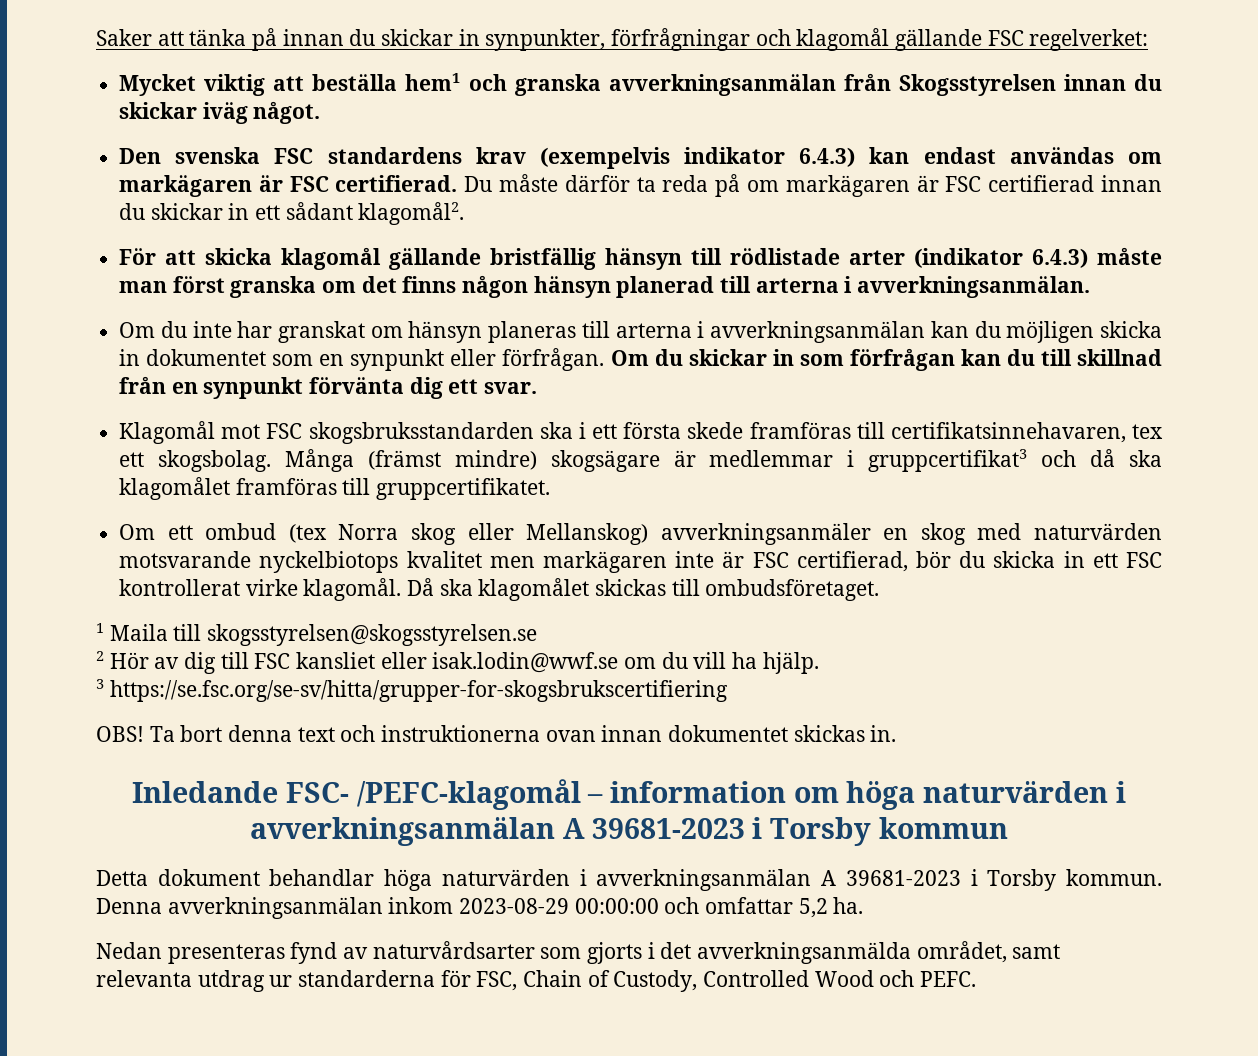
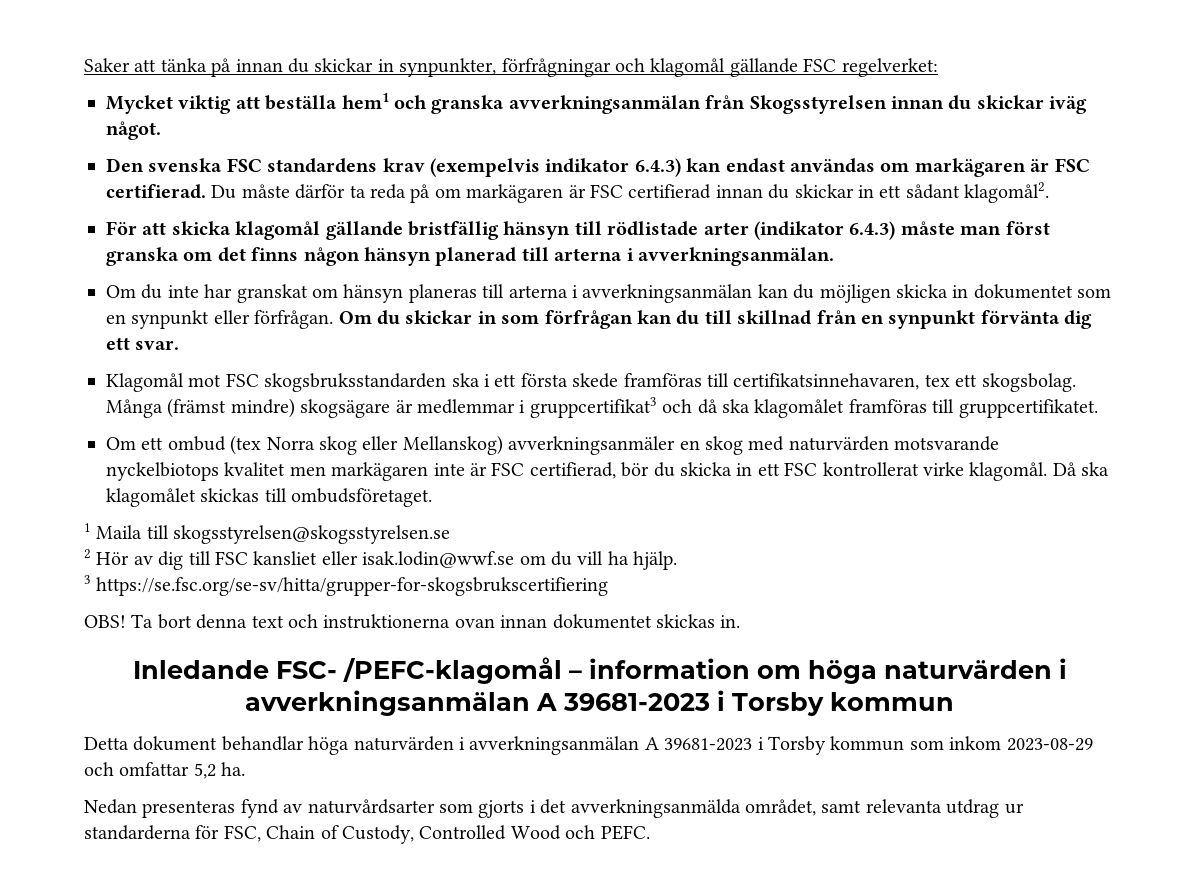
[1066,869,1163,886] [96,897,383,919] kommun. Denna avverkningsanmälan -> [830,736,944,751] kommun som
[574,898,659,914] 00:00:00 -> (1093, 744) none

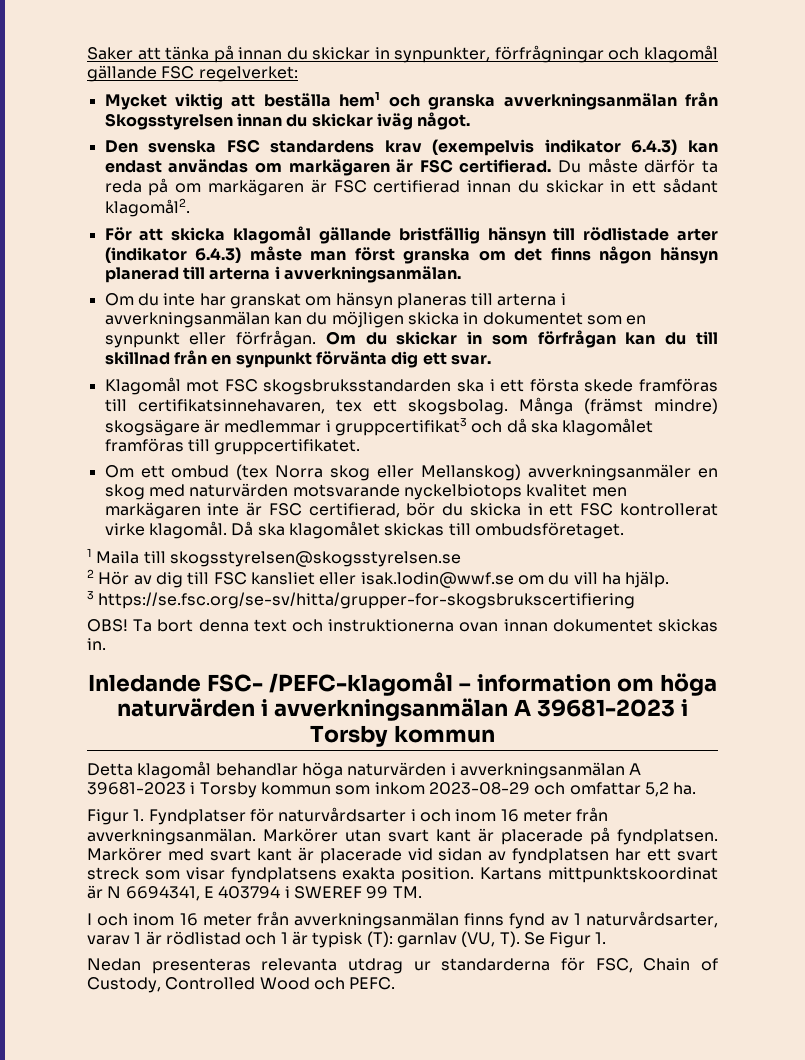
[133,736,218,751] dokument -> [137,761,212,779] klagomål
[84,799,862,818] Nedan presenteras fynd av naturvårdsarter som gjorts i det avverkningsanmälda området, samt -> [87,807,609,825] [87,827,718,845] [87,847,718,864] [87,867,718,883] [87,885,422,901] [87,911,718,929] [87,931,607,948] [87,958,251,974] Figur 1. Fyndplatser för naturvårdsarter i och inom 16 meter från avverkningsanmälan. Markörer utan svart kant är placerade på fyndplatsen. Markörer med svart kant är placerade vid sidan av fyndplatsen har ett svart streck som visar fyndplatsens exakta position. Kartans mittpunktskoordinat är N 6694341, E 403794 i SWEREF 99 TM. // I och inom 16 meter från avverkningsanmälan finns fynd av 1 naturvårdsarter, varav 1 är rödlistad och 1 är typisk (T): garnlav (VU, T). Se Figur 1. // Nedan presenteras

